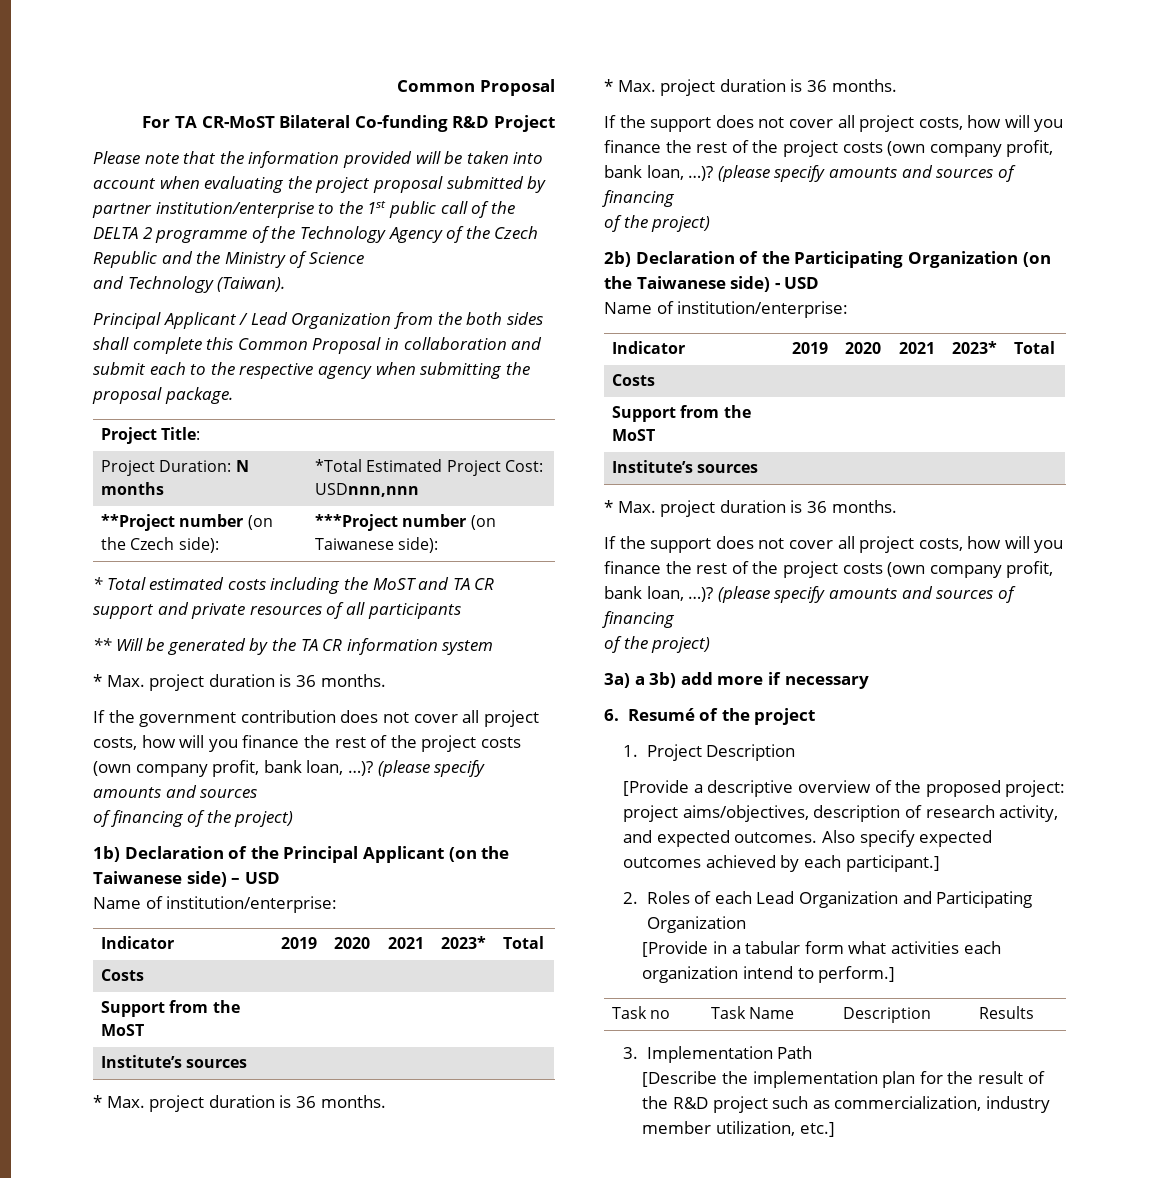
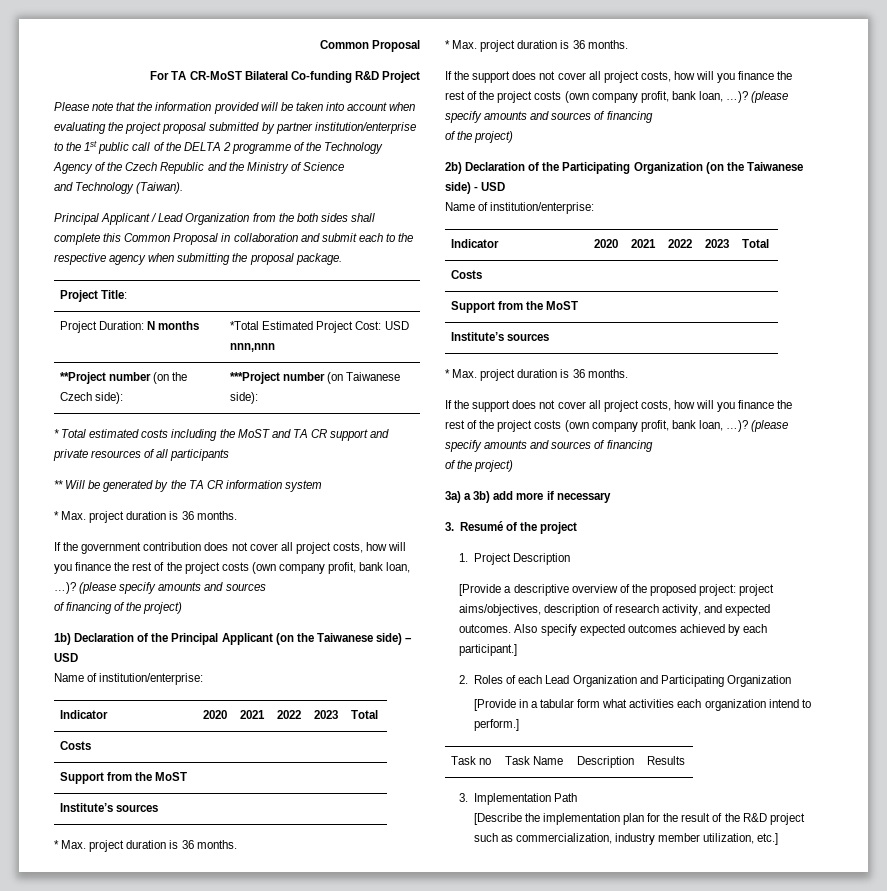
[315,483,420,497] USDnnn,nnn -> [384,321,409,330] [230,343,276,352] USD nnn,nnn
[281,937,318,949] [334,937,371,949] [388,937,425,949] [441,936,487,949] | 2019 | 2020 | 2021 | 2023* -> [203,710,228,719] [240,710,266,719] [277,710,302,719] [314,710,339,719] | 2020 | 2021 | 2022 | 2023
[792,342,829,354] [845,342,882,354] [899,342,936,354] [952,341,998,354] | 2019 | 2020 | 2021 | 2023* -> [594,239,619,248] [631,239,657,248] [668,239,693,248] [705,239,730,248] | 2020 | 2021 | 2022 | 2023
[604,709,619,721] 6. -> [445,522,454,531] 3.

